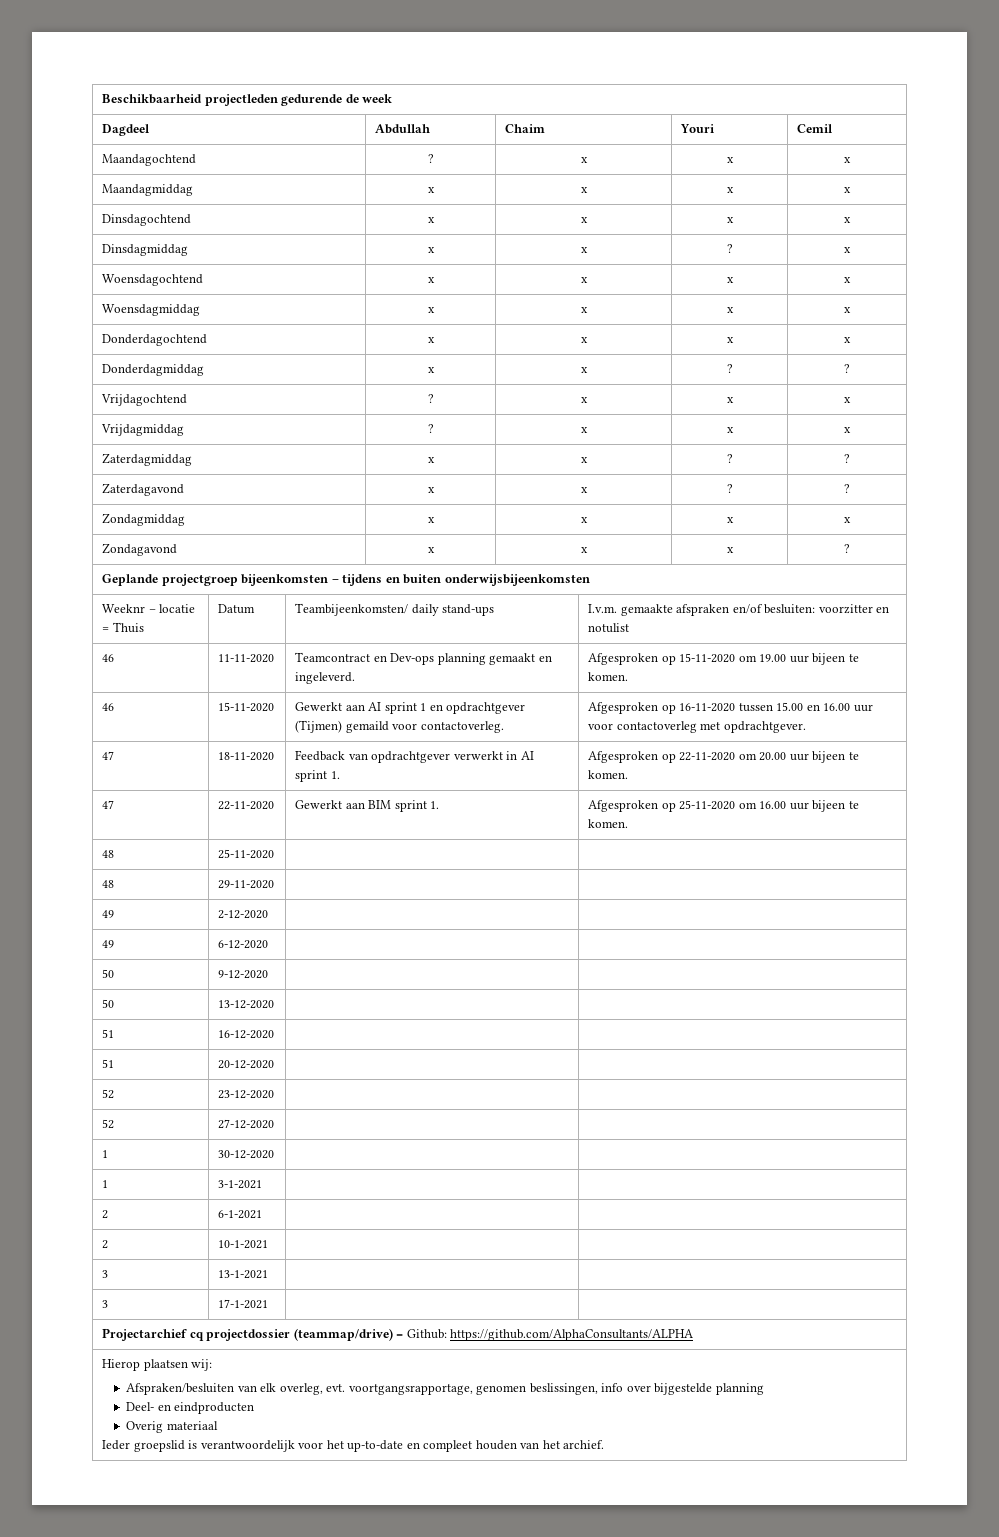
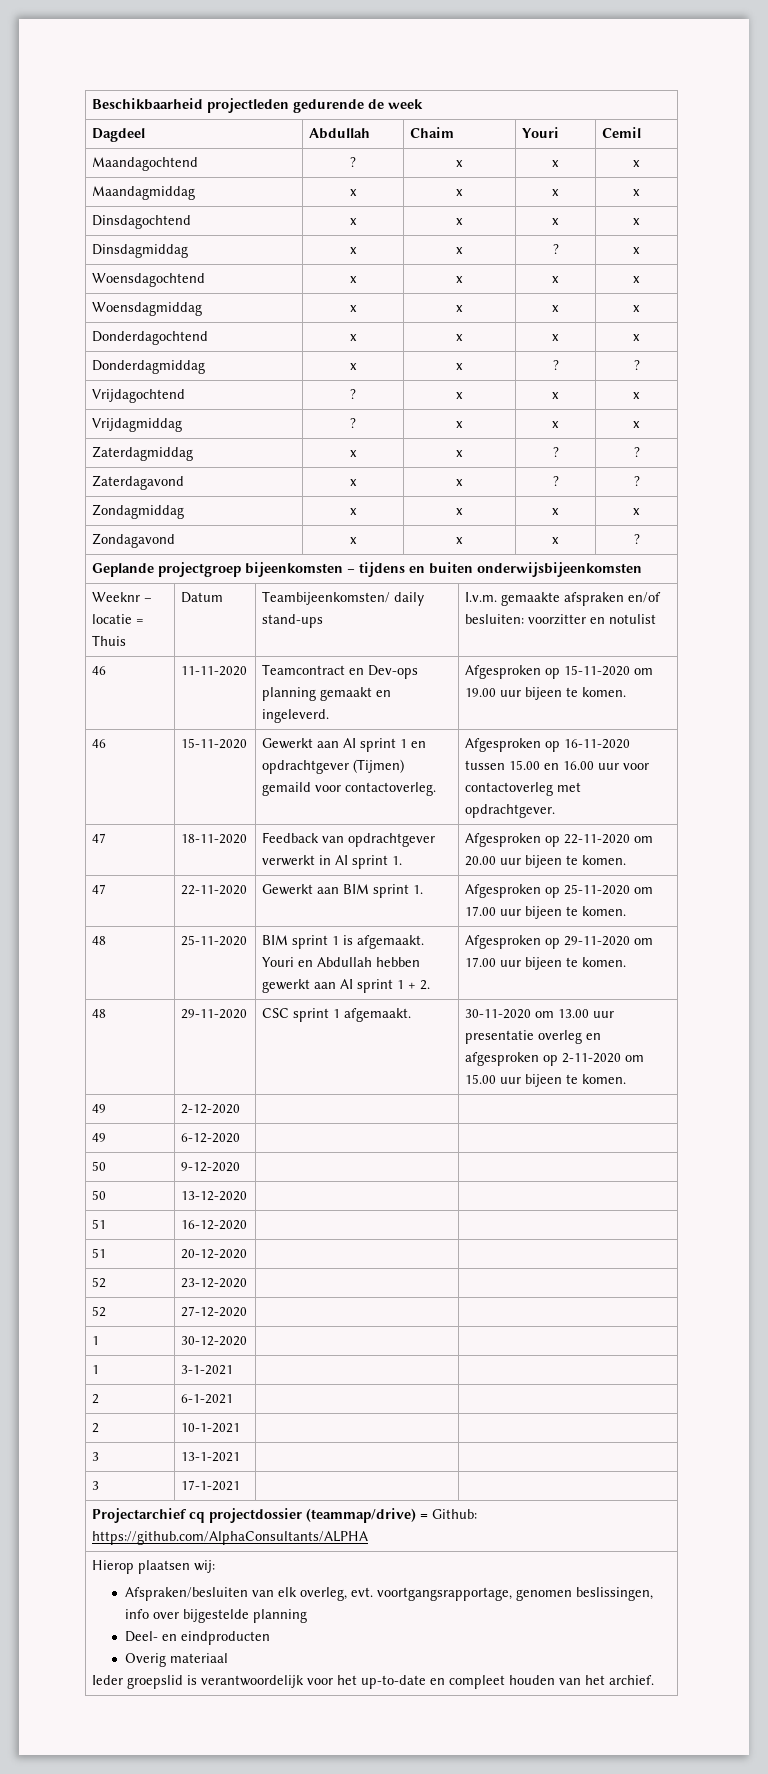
[759,801,787,809] 16.00 -> [464,906,496,916] 17.00
[102,880,115,888] [218,880,275,889] | // 48 | 29-11-2020 | | -> [261,935,424,949] [261,957,420,967] [261,979,430,993] [464,935,653,949] [464,957,626,970] [91,1009,106,1018] [180,1009,247,1019] [261,1008,411,1022] [464,1009,614,1019] [464,1030,601,1044] [464,1052,644,1066] [464,1074,626,1087] BIM sprint 1 is afgemaakt. Youri en Abdullah hebben gewerkt aan AI sprint 1 + 2. | Afgesproken op 29-11-2020 om 17.00 uur bijeen te komen. // 48 | 29-11-2020 | CSC sprint 1 afgemaakt. | 30-11-2020 om 13.00 uur presentatie overleg en afgesproken op 2-11-2020 om 15.00 uur bijeen te komen.

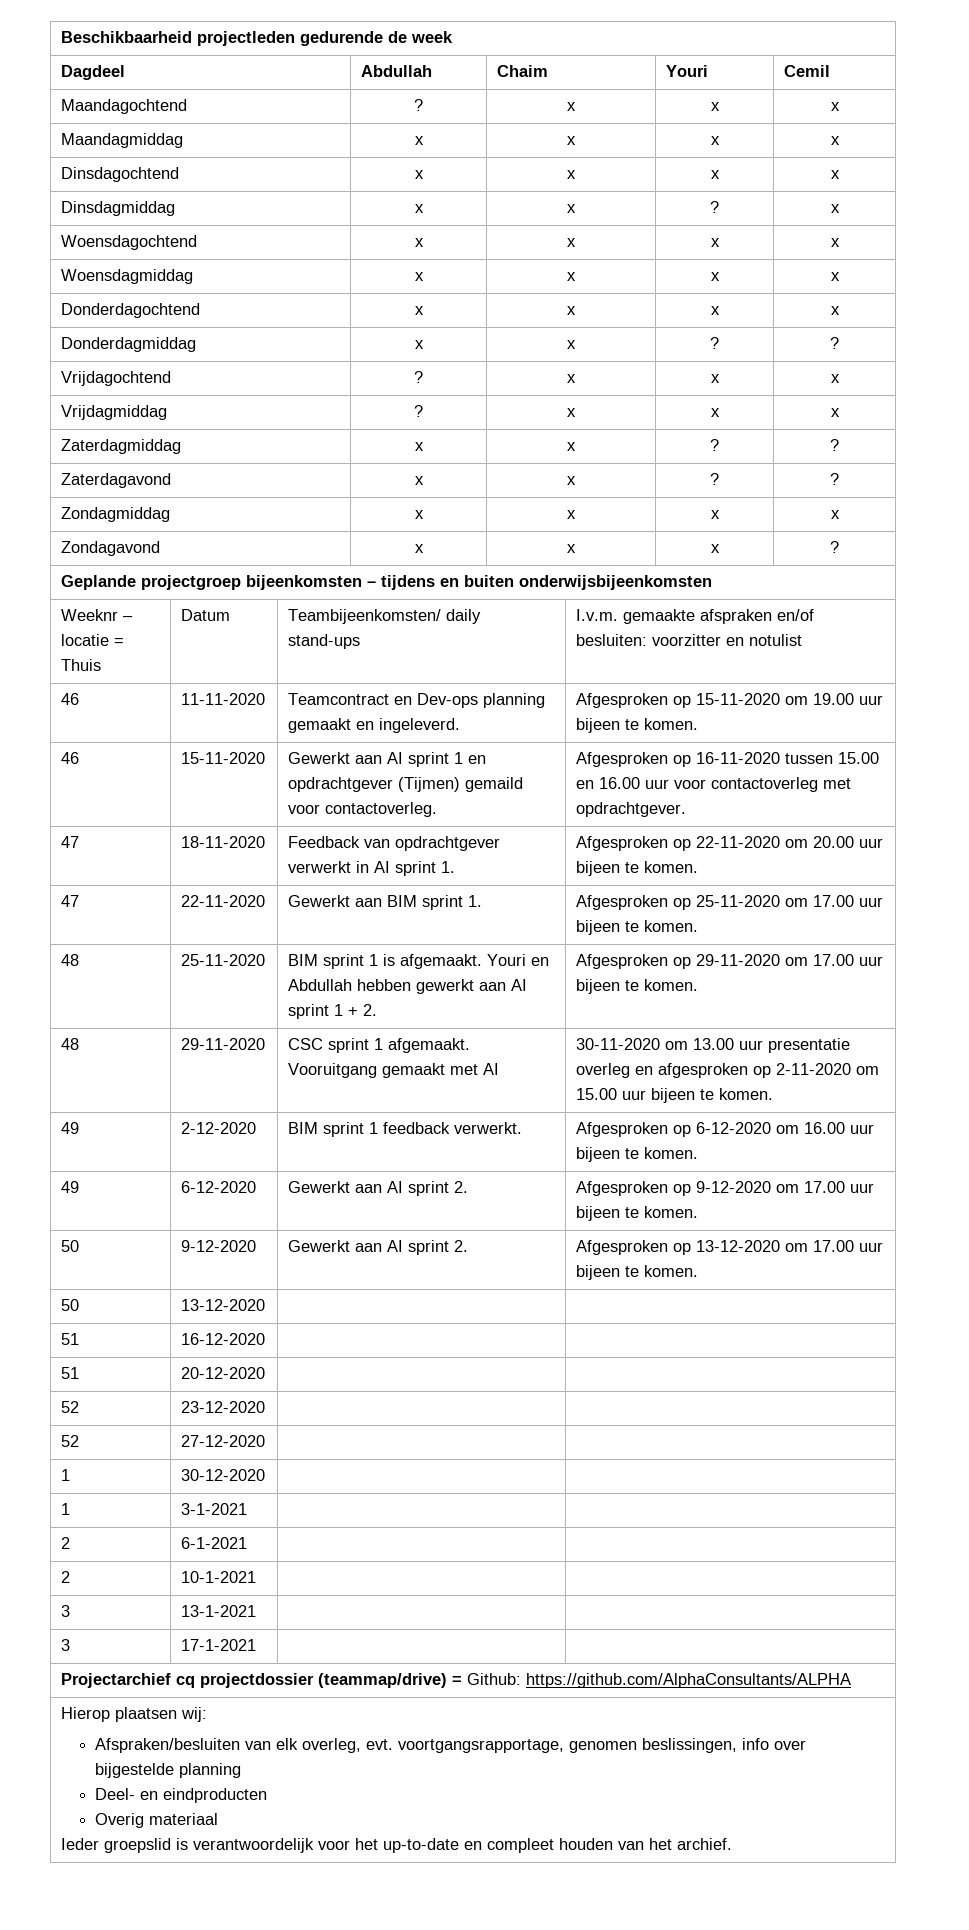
(411, 1015) none -> [288,1063,500,1078] Vooruitgang gemaakt met AI
[91,1133,106,1142] [180,1133,240,1143] [91,1161,106,1171] [180,1162,240,1172] | // 49 | 6-12-2020 | | // 50 | 9-12-2020 | | -> [288,1122,523,1137] [576,1122,875,1137] [576,1147,699,1162] [61,1181,80,1193] [181,1181,257,1193] [288,1181,469,1196] [576,1181,875,1196] [576,1206,699,1221] [61,1240,80,1252] [181,1240,257,1252] [288,1240,469,1255] [576,1240,884,1255] [576,1265,699,1280] BIM sprint 1 feedback verwerkt. | Afgesproken op 6-12-2020 om 16.00 uur bijeen te komen. // 49 | 6-12-2020 | Gewerkt aan AI sprint 2. | Afgesproken op 9-12-2020 om 17.00 uur bijeen te komen. // 50 | 9-12-2020 | Gewerkt aan AI sprint 2. | Afgesproken op 13-12-2020 om 17.00 uur bijeen te komen.

